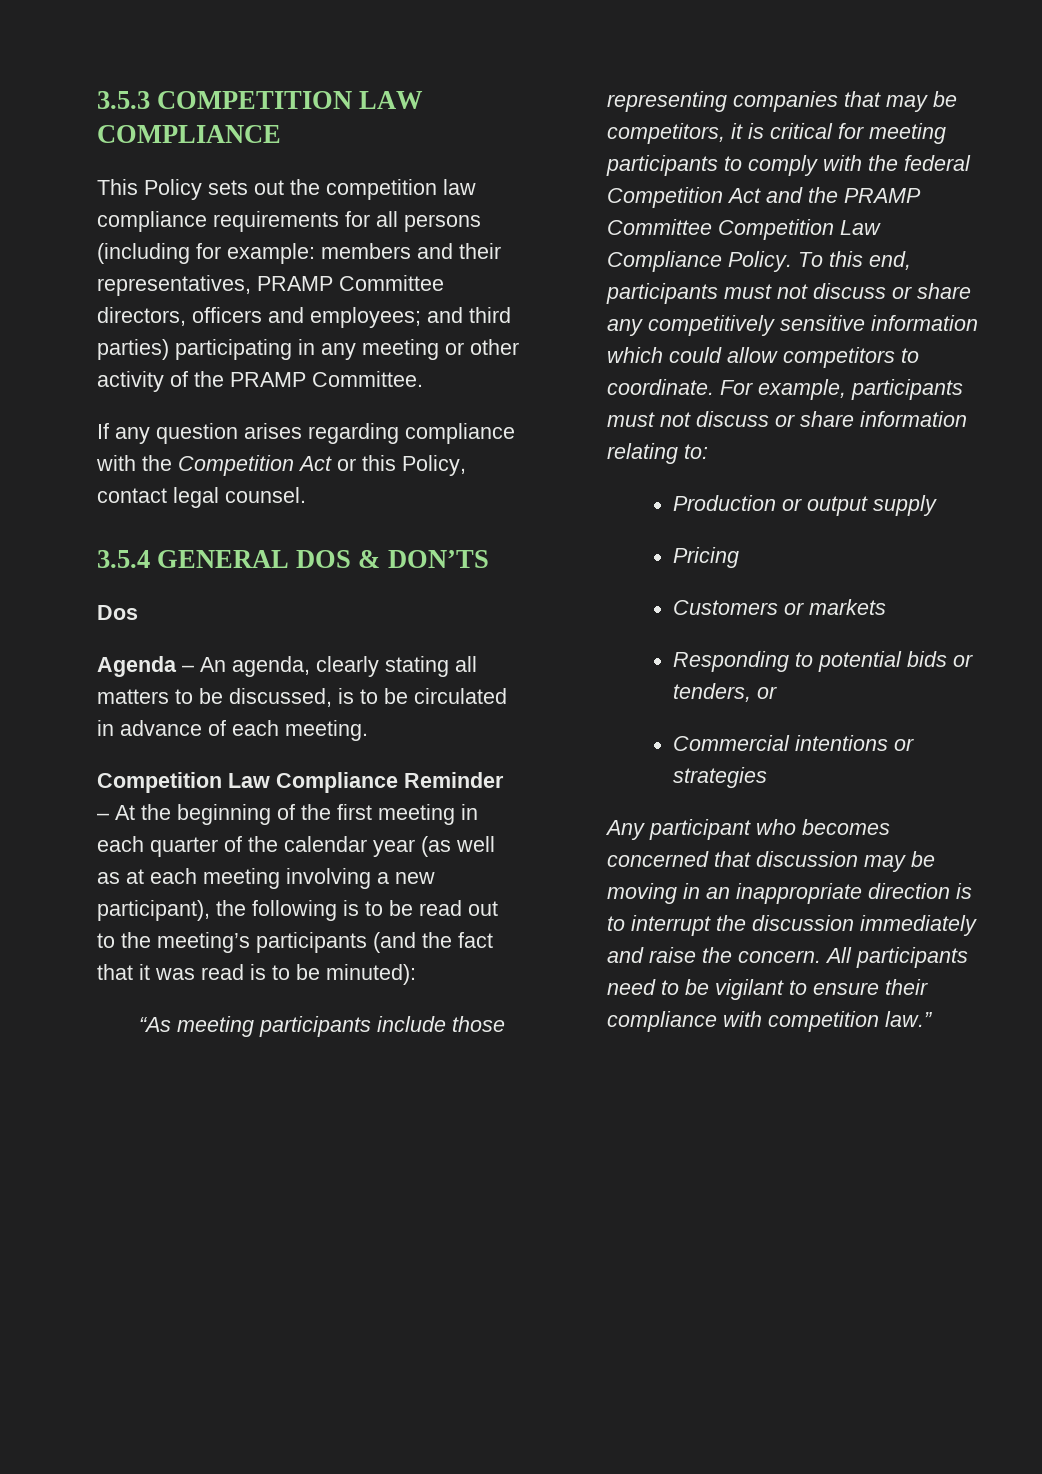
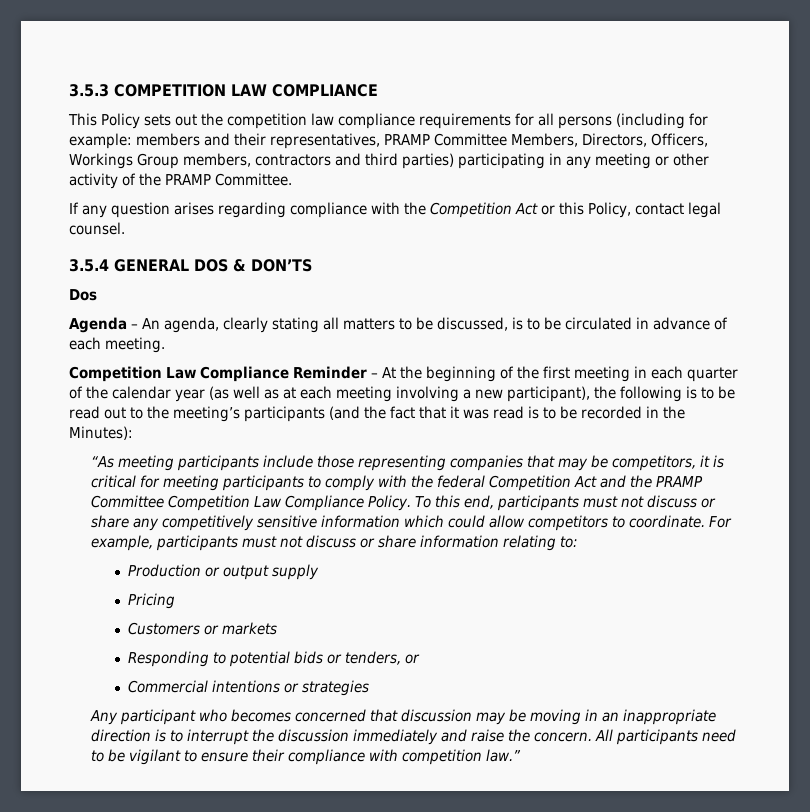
[97,307,421,328] directors, officers and employees; -> [511,133,708,147] [69,153,331,169] Members, Directors, Officers, Workings Group members, contractors
[326,964,416,985] minuted): -> [581,406,685,419] [69,426,133,440] recorded in the Minutes):

